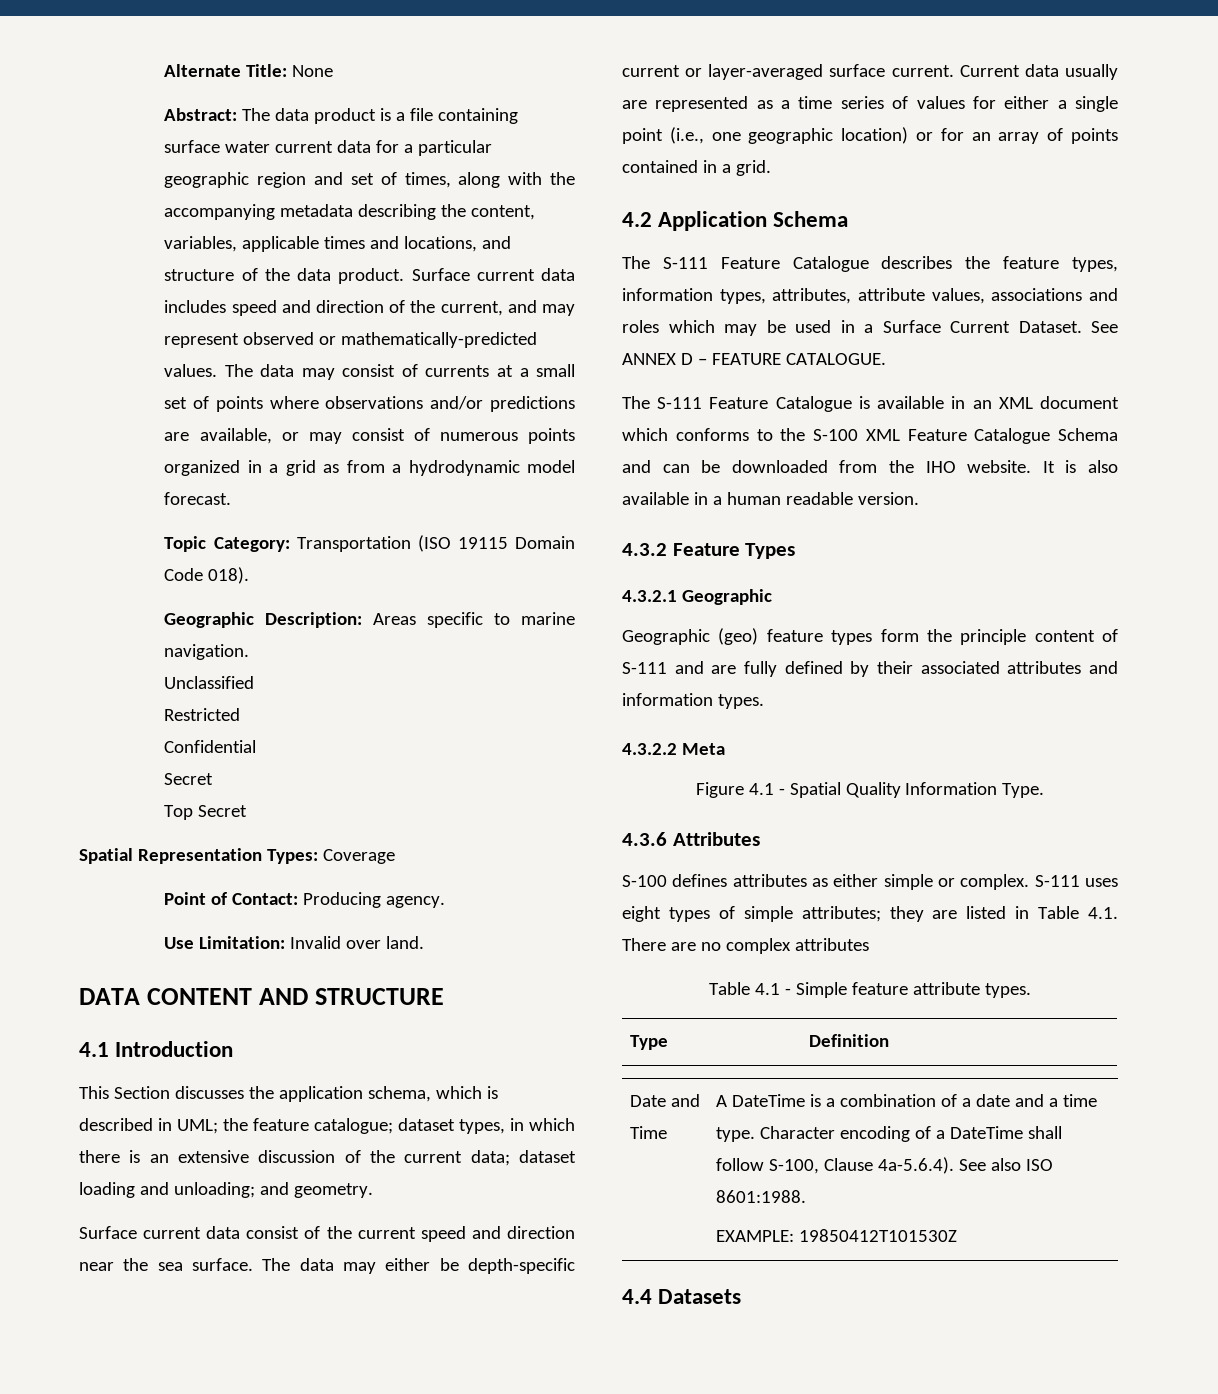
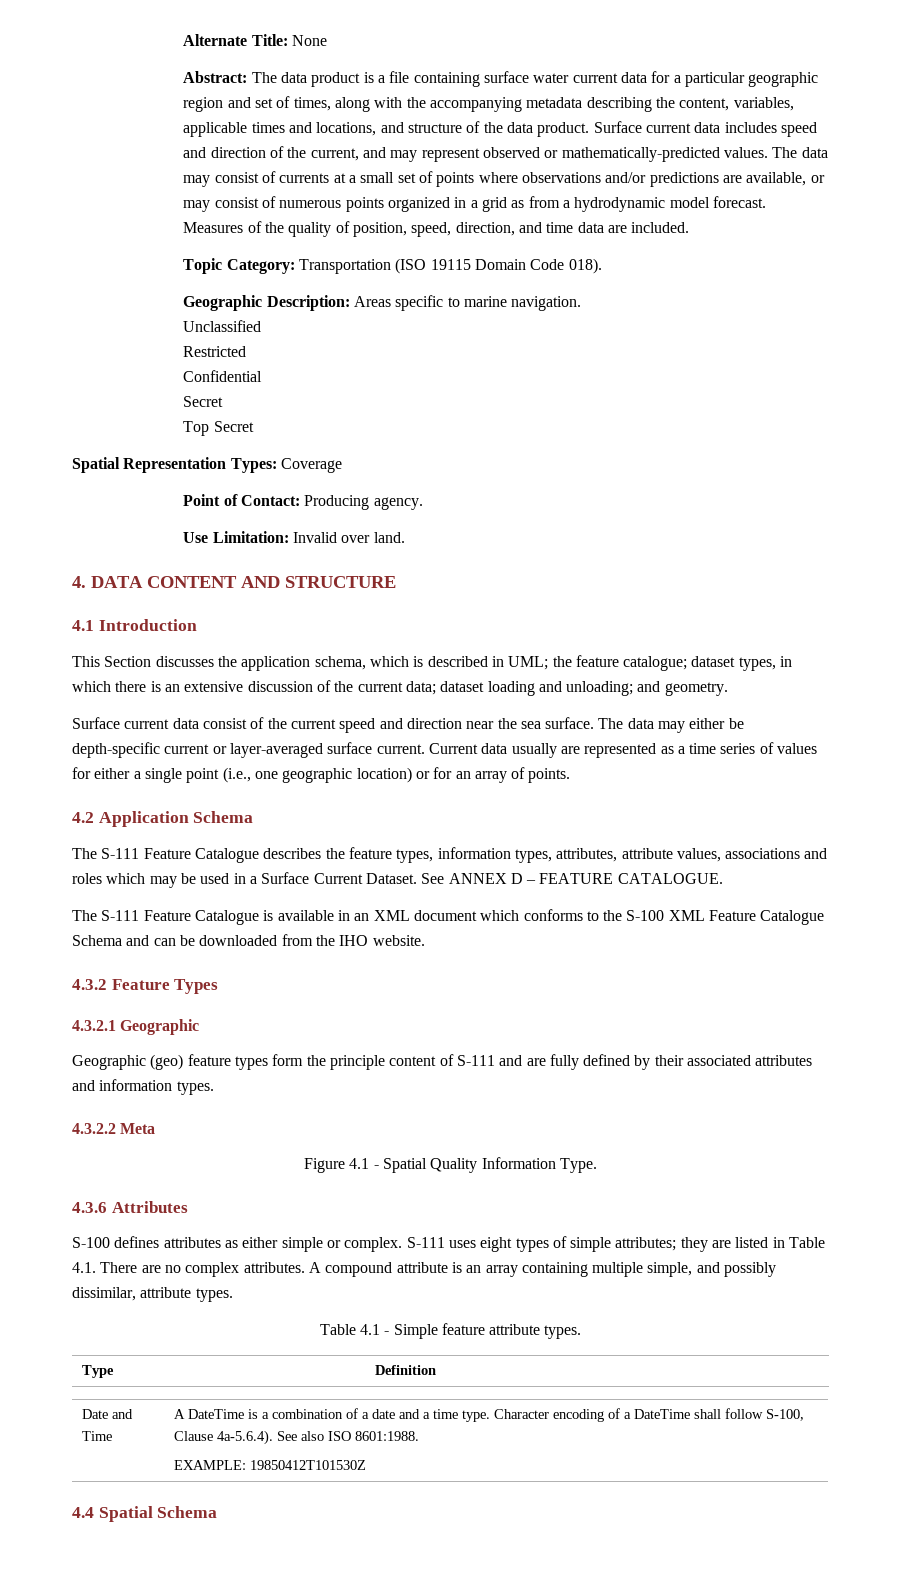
(232, 498) none -> [183,221,690,237] Measures of the quality of position, speed, direction, and time data are included.
(425, 942) none -> [72,576,86,588] 4.
[1071,128,1118,144] [622,160,771,176] points contained in a grid. -> [528,768,571,783] points.
[1042,460,1118,473] [622,492,919,505] It is also available in a human readable version. -> (425, 940) none
[794,938,869,951] attributes -> [243,1262,777,1277] [72,1287,233,1302] attributes. A compound attribute is an array containing multiple simple, and possibly dissimilar, attribute types.
[658,1289,742,1304] Datasets -> [98,1506,218,1522] Spatial Schema

